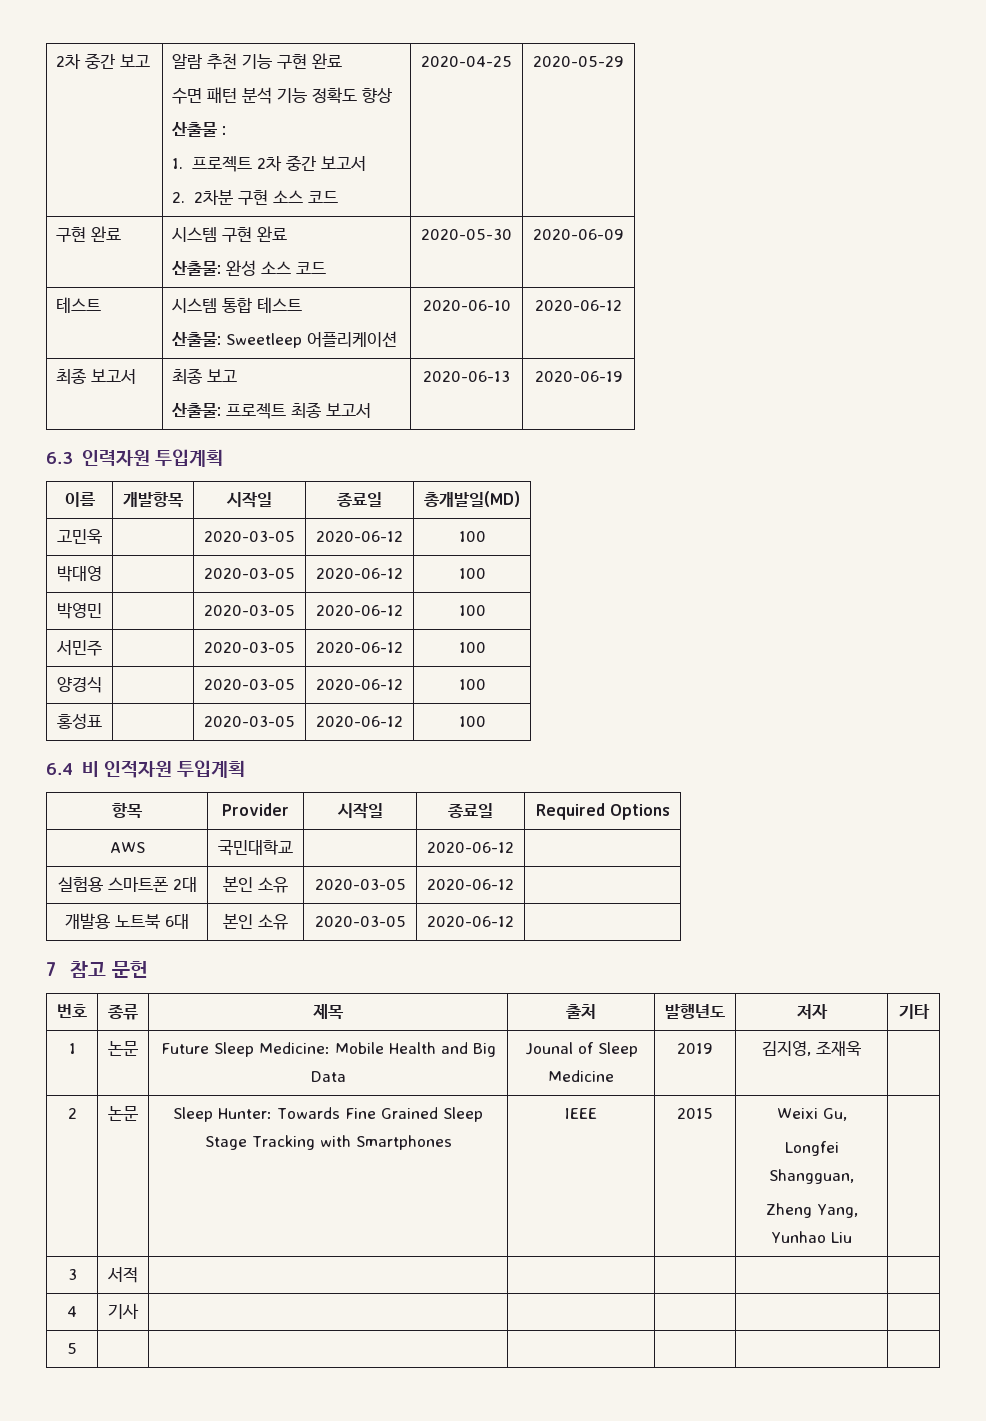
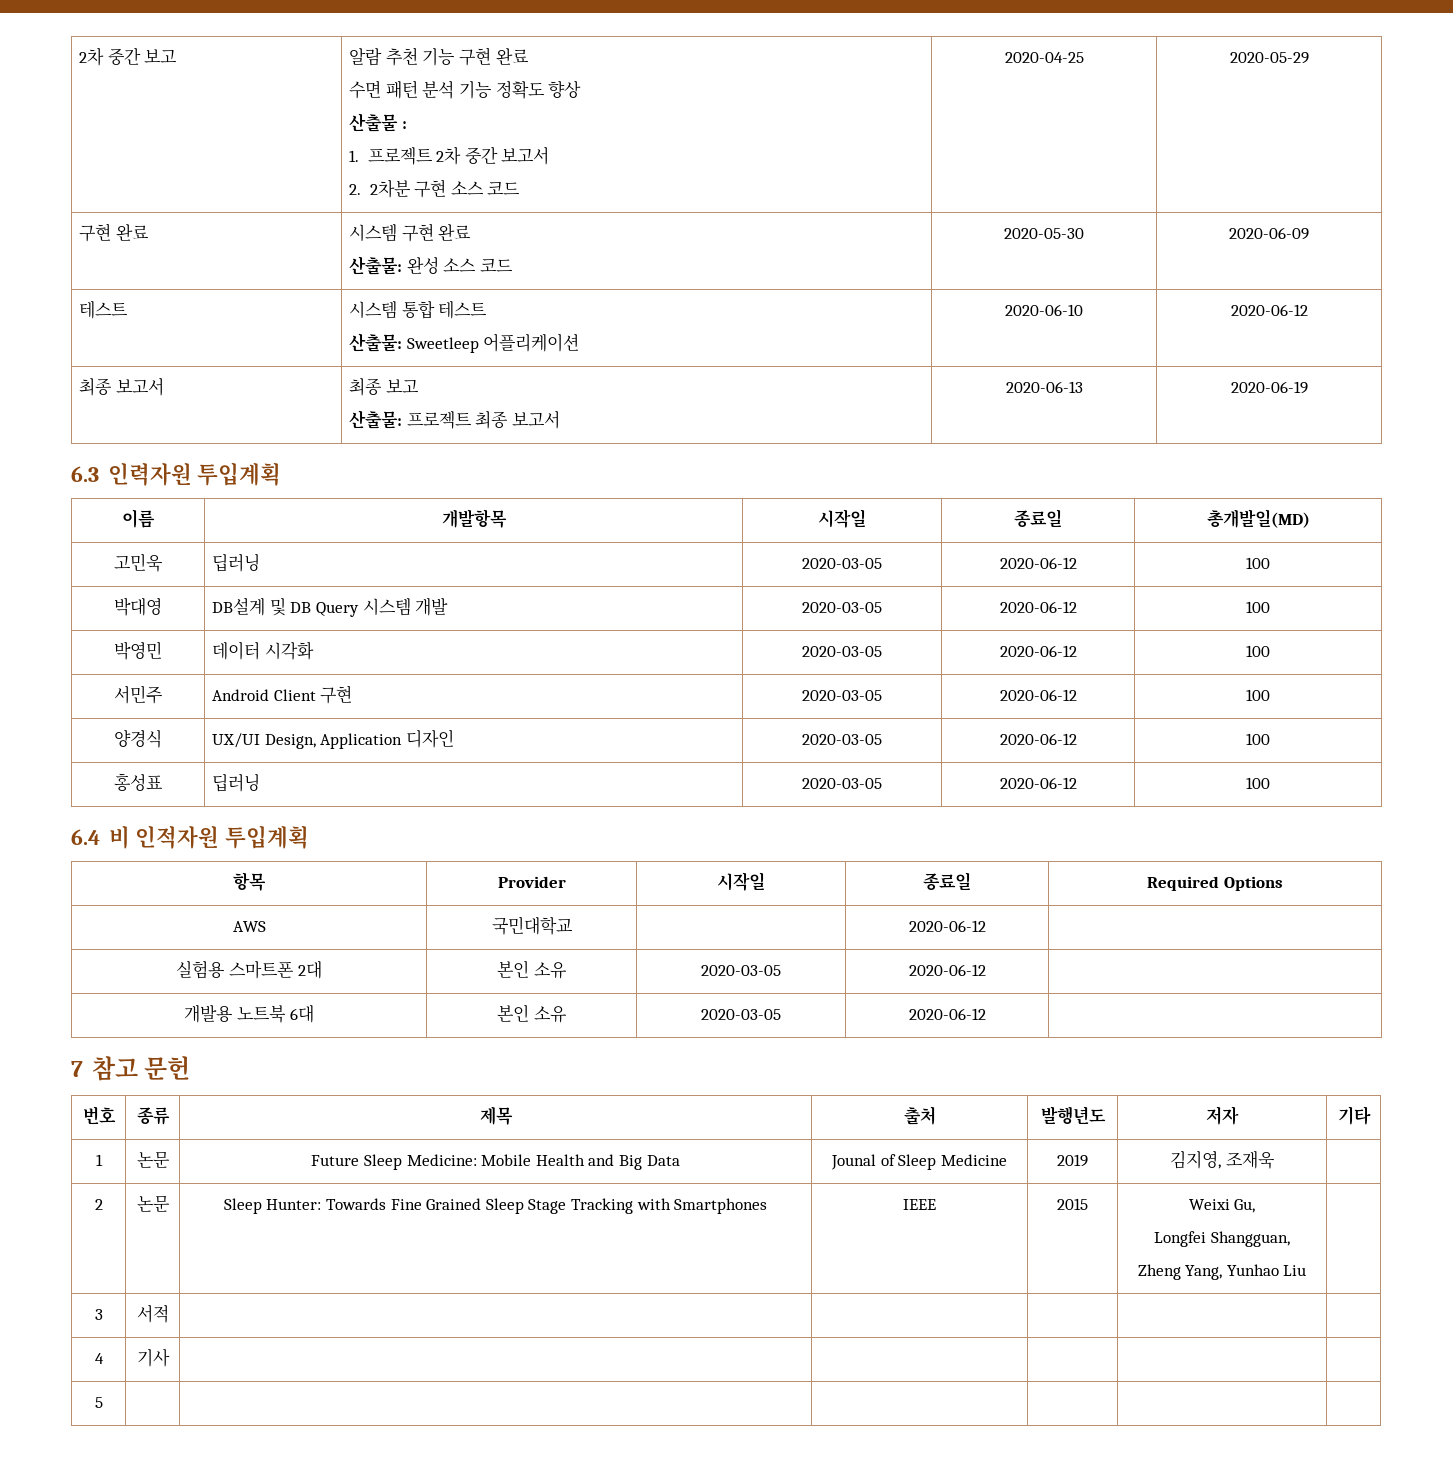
(102, 536) none -> [212,553,261,572] 딥러닝
(102, 574) none -> [212,597,449,617] DB설계 및 DB Query 시스템 개발
(102, 611) none -> [212,641,314,660] 데이터 시각화
(102, 648) none -> [212,685,353,704] Android Client 구현
(102, 685) none -> [212,729,454,749] UX/UI Design, Application 디자인
(102, 721) none -> [212,773,261,792] 딥러닝

